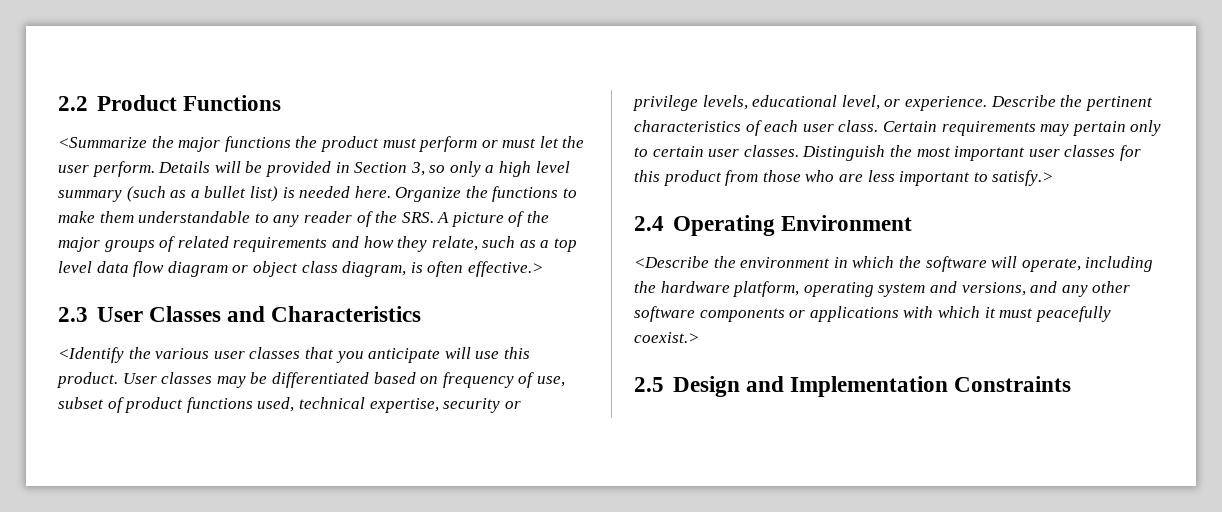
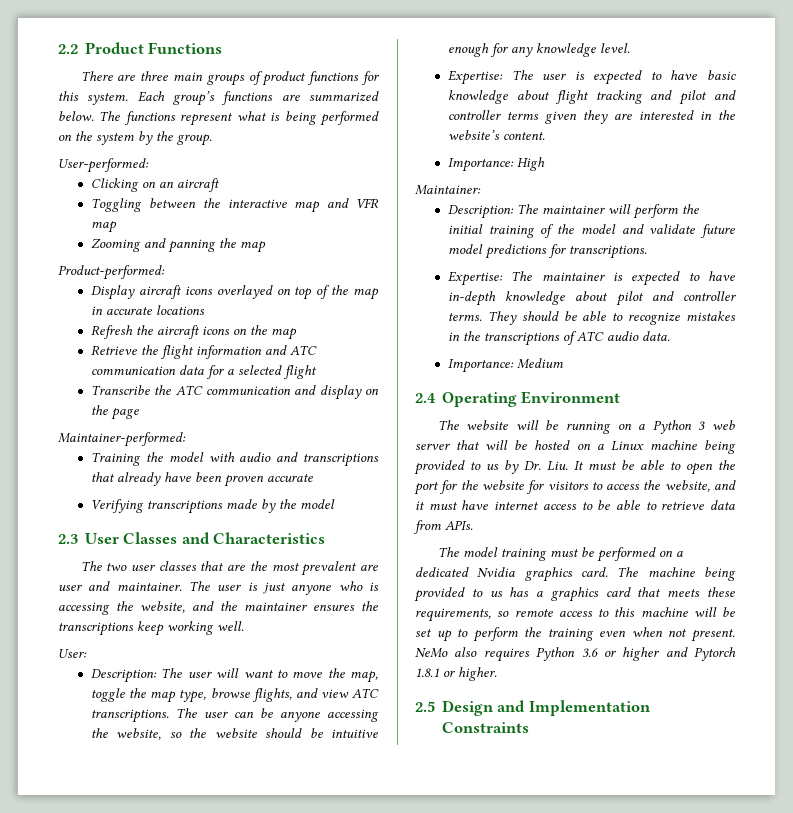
[58,136,585,152] [58,161,570,177] [58,186,578,202] [58,211,550,227] [58,236,578,252] [58,261,543,277] <Summarize the major functions the product must perform or must let the user perform. Details will be provided in Section 3, so only a high level summary (such as a bullet list) is needed here. Organize the functions to make them understandable to any reader of the SRS. A picture of the major groups of related requirements and how they relate, such as a top level data flow diagram or object class diagram, is often effective.> -> [80,71,379,86] [58,91,379,106] [58,111,379,126] [58,131,212,146] [58,158,149,173] [91,178,221,192] [91,198,379,213] [91,221,118,233] [91,238,267,253] [58,265,165,280] [91,285,379,300] [91,305,206,315] [91,325,298,340] [91,345,318,359] [91,365,318,379] [91,385,379,400] [91,405,140,420] [58,432,186,447] [91,452,379,467] [91,472,314,487] [91,499,336,514] There are three main groups of product functions for this system. Each group’s functions are summarized below. The functions represent what is being performed on the system by the group. // User-performed: // Clicking on an aircraft // Toggling between the interactive map and VFR map // Zooming and panning the map // Product-performed: // Display aircraft icons overlayed on top of the map in accurate locations // Refresh the aircraft icons on the map // Retrieve the flight information and ATC communication data for a selected flight // Transcribe the ATC communication and display on the page // Maintainer-performed: // Training the model with audio and transcriptions that already have been proven accurate // Verifying transcriptions made by the model
[58,347,530,363] [57,372,565,388] [58,397,521,413] [633,95,1153,111] [634,120,1162,136] [634,145,1141,161] [634,170,1054,186] [634,215,912,236] [634,256,1154,272] [634,281,1131,297] [634,306,1111,322] [634,332,699,343] <Identify the various user classes that you anticipate will use this product. User classes may be differentiated based on frequency of use, subset of product functions used, technical expertise, security or privilege levels, educational level, or experience. Describe the pertinent characteristics of each user class. Certain requirements may pertain only to certain user classes. Distinguish the most important user classes for this product from those who are less important to satisfy.> // 2.4 Operating Environment // <Describe the environment in which the software will operate, including the hardware platform, operating system and versions, and any other software components or applications with which it must peacefully coexist.> -> [80,561,378,576] [58,581,379,595] [58,601,378,615] [58,621,244,636] [58,649,87,658] [91,668,378,683] [91,688,379,703] [91,708,380,723] [91,728,378,740] [448,43,631,57] [448,70,736,85] [448,90,736,105] [448,110,735,124] [448,130,546,140] [448,157,546,172] [415,185,481,195] [448,204,700,219] [448,224,735,238] [448,244,648,259] [448,271,735,286] [448,291,736,306] [448,311,736,325] [448,331,671,346] [448,358,564,373] [415,391,621,407] [437,420,735,434] [415,440,736,454] [414,460,735,475] [414,480,736,495] [415,500,735,510] [413,520,473,534] [437,547,683,562] [415,567,736,582] [414,587,735,602] [415,607,735,622] [415,627,735,642] [415,647,736,662] [415,667,497,681] The two user classes that are the most prevalent are user and maintainer. The user is just anyone who is accessing the website, and the maintainer ensures the transcriptions keep working well. // User: // Description: The user will want to move the map, toggle the map type, browse flights, and view ATC transcriptions. The user can be anyone accessing the website, so the website should be intuitive enough for any knowledge level. // Expertise: The user is expected to have basic knowledge about flight tracking and pilot and controller terms given they are interested in the website’s content. // Importance: High // Maintainer: // Description: The maintainer will perform the initial training of the model and validate future model predictions for transcriptions. // Expertise: The maintainer is expected to have in-depth knowledge about pilot and controller terms. They should be able to recognize mistakes in the transcriptions of ATC audio data. // Importance: Medium // 2.4 Operating Environment // The website will be running on a Python 3 web server that will be hosted on a Linux machine being provided to us by Dr. Liu. It must be able to open the port for the website for visitors to access the website, and it must have internet access to be able to retrieve data from APIs. // The model training must be performed on a dedicated Nvidia graphics card. The machine being provided to us has a graphics card that meets these requirements, so remote access to this machine will be set up to perform the training even when not present. NeMo also requires Python 3.6 or higher and Pytorch 1.8.1 or higher.

